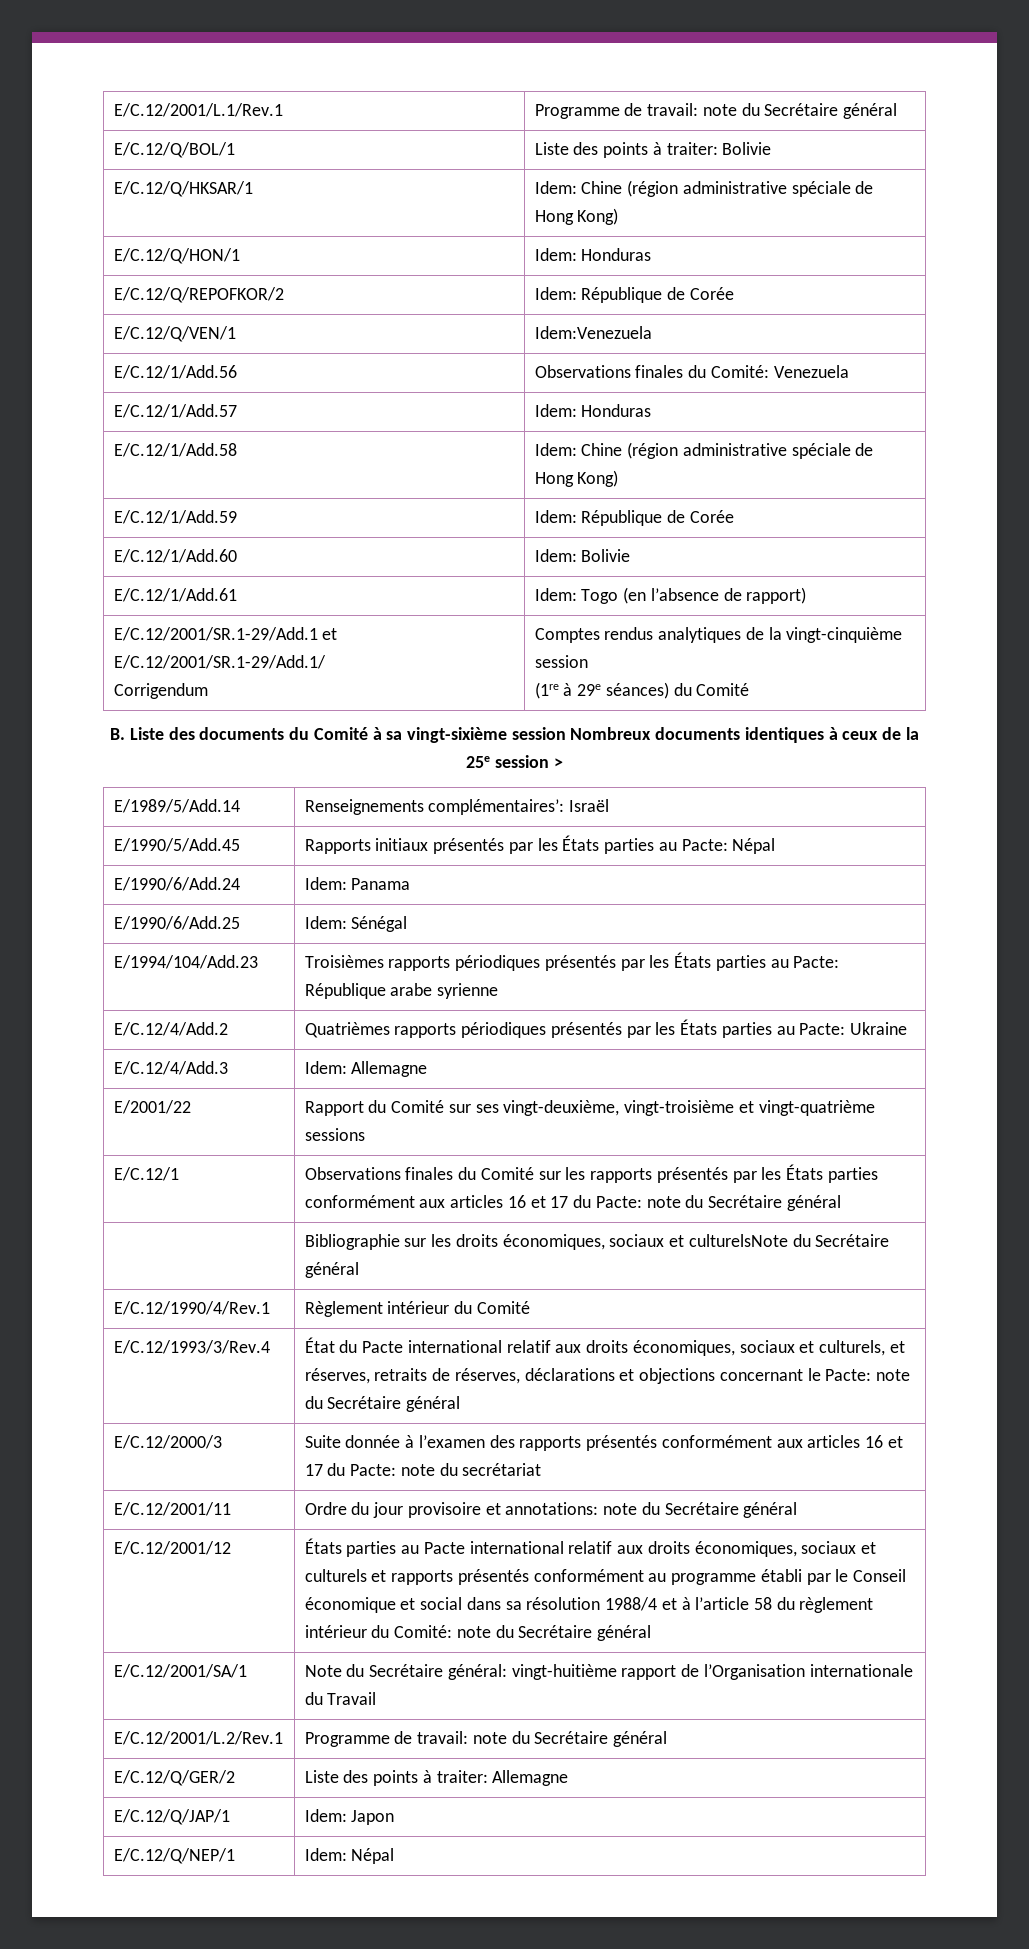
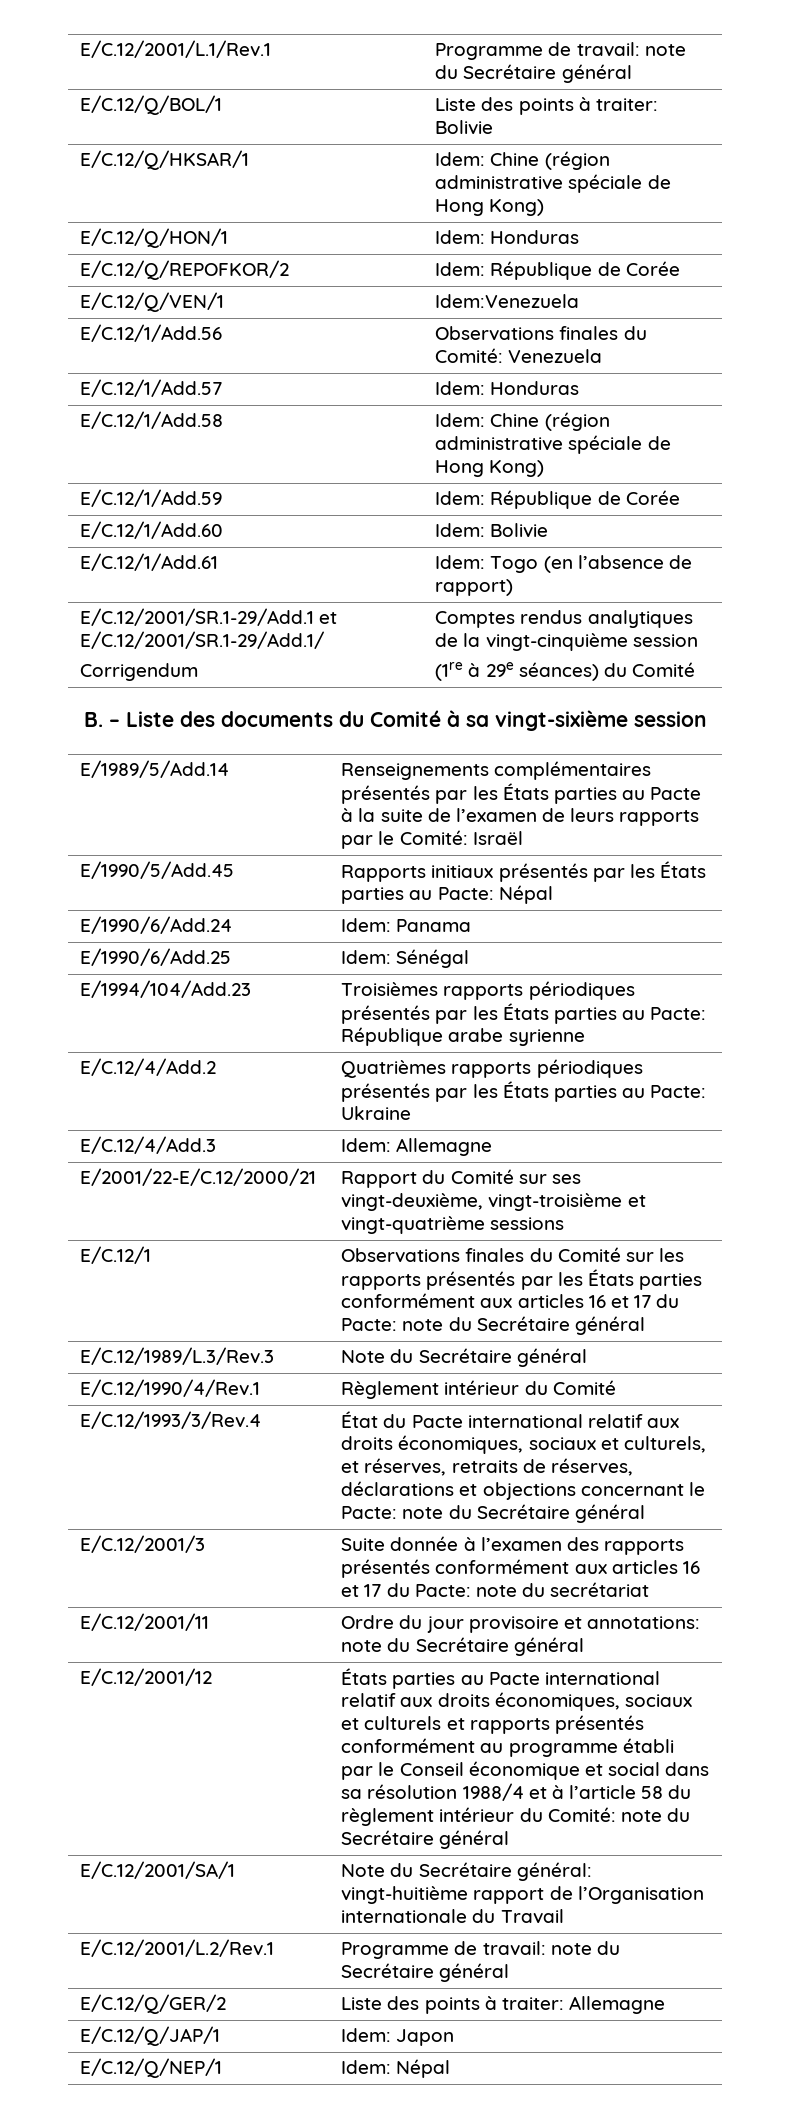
(126, 734) none -> [108,719,120,727] –
[570,727,919,743] [466,755,563,768] [113,799,240,813] [304,799,565,815] Nombreux documents identiques à ceux de la 25e session > // E/1989/5/Add.14 | Renseignements complémentaires’: -> [80,760,230,778] [341,761,652,780] [341,783,702,804] [341,808,700,826] [341,830,468,849] // E/1989/5/Add.14 | Renseignements complémentaires présentés par les États parties au Pacte à la suite de l’examen de leurs rapports par le Comité:
[113,1100,191,1114] E/2001/22 -> [80,1168,317,1186] E/2001/22-E/C.12/2000/21
[304,1234,788,1250] | Bibliographie sur les droits économiques, sociaux et culturelsNote -> [80,1347,275,1365] [341,1350,386,1363] E/C.12/1989/L.3/Rev.3 | Note
[113,1435,222,1449] E/C.12/2000/3 -> [80,1535,206,1553] E/C.12/2001/3

